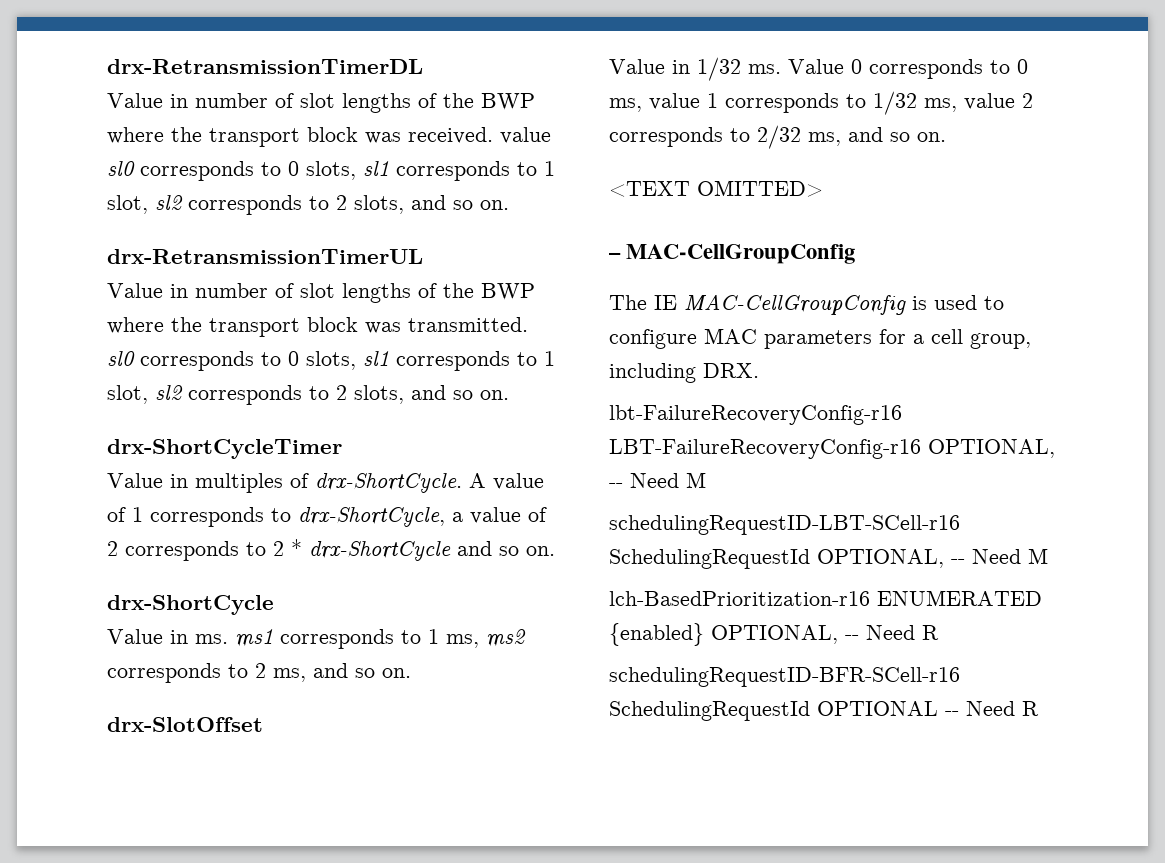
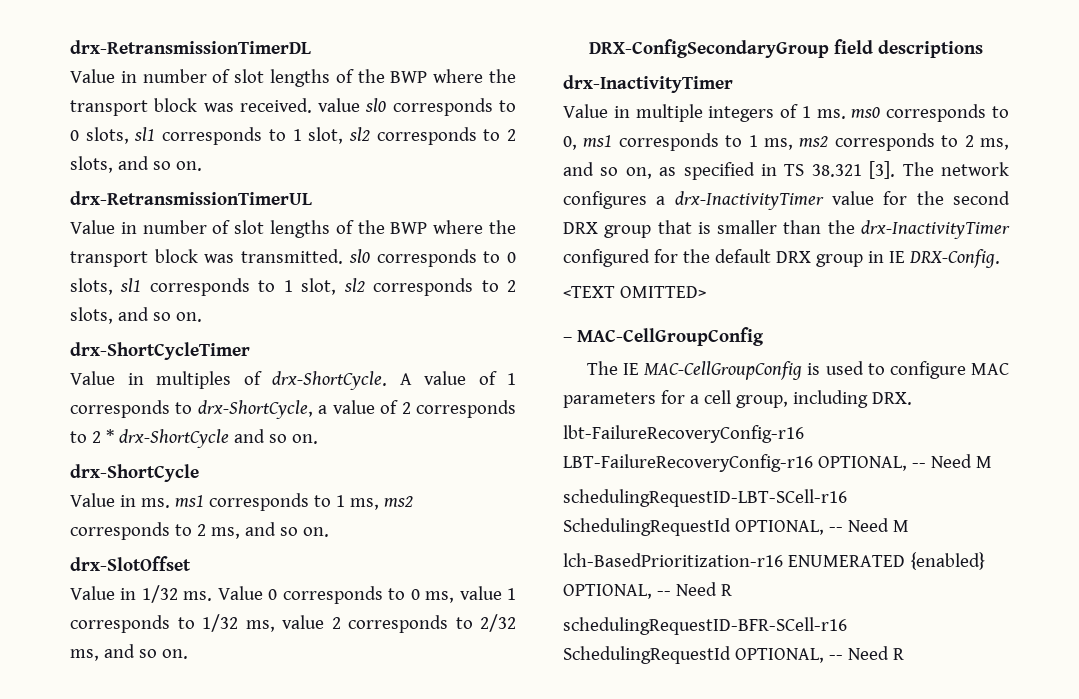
(946, 137) none -> [589,39,983,58] [563,75,733,93] [563,104,1009,122] [563,133,1009,151] [563,161,1009,180] [563,191,1010,210] [563,220,1010,239] [563,249,1000,268] // DRX-ConfigSecondaryGroup field descriptions // drx-InactivityTimer // Value in multiple integers of 1 ms. ms0 corresponds to 0, ms1 corresponds to 1 ms, ms2 corresponds to 2 ms, and so on, as specified in TS 38.321 [3]. The network configures a drx-InactivityTimer value for the second DRX group that is smaller than the drx-InactivityTimer configured for the default DRX group in IE DRX-Config.
[817,701,938,716] OPTIONAL -> [734,648,824,663] OPTIONAL,

